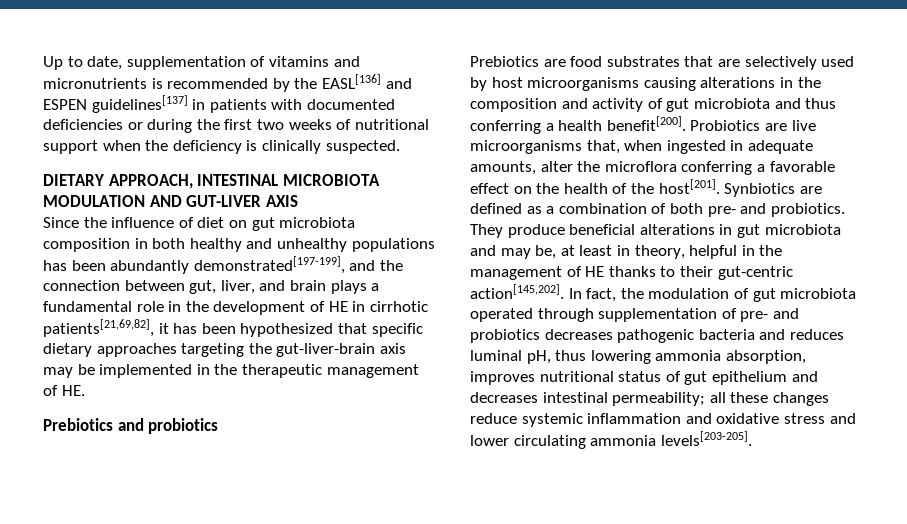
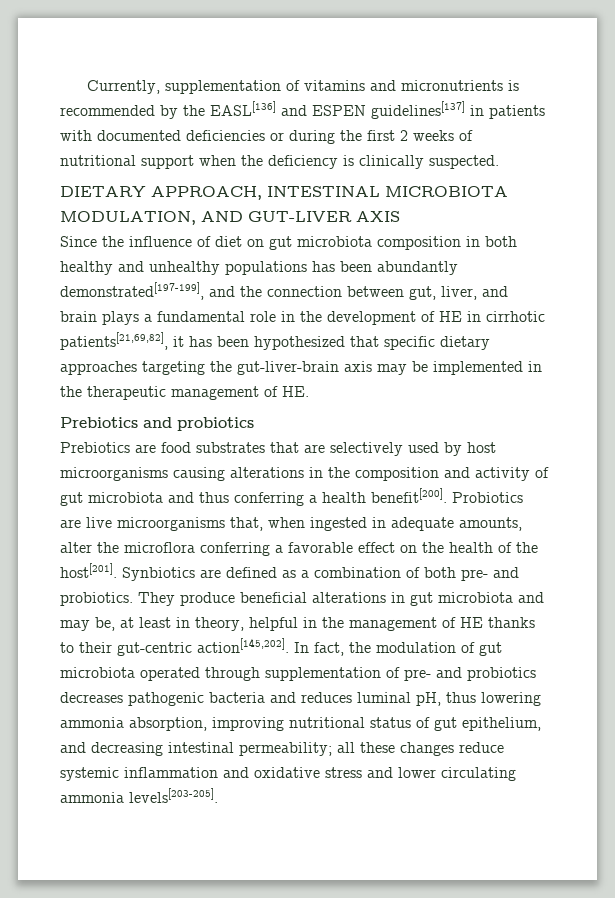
[43,56,123,70] Up to date, -> [86,80,160,94] Currently,
[256,119,284,130] two -> [400,130,408,141] 2
[43,195,145,207] MODULATION -> [60,211,196,225] MODULATION,
[470,371,535,385] improves -> [212,717,284,731] improving
[711,371,818,385] [470,392,538,403] epithelium and decreases -> [462,717,541,731] [60,742,163,756] epithelium, and decreasing

